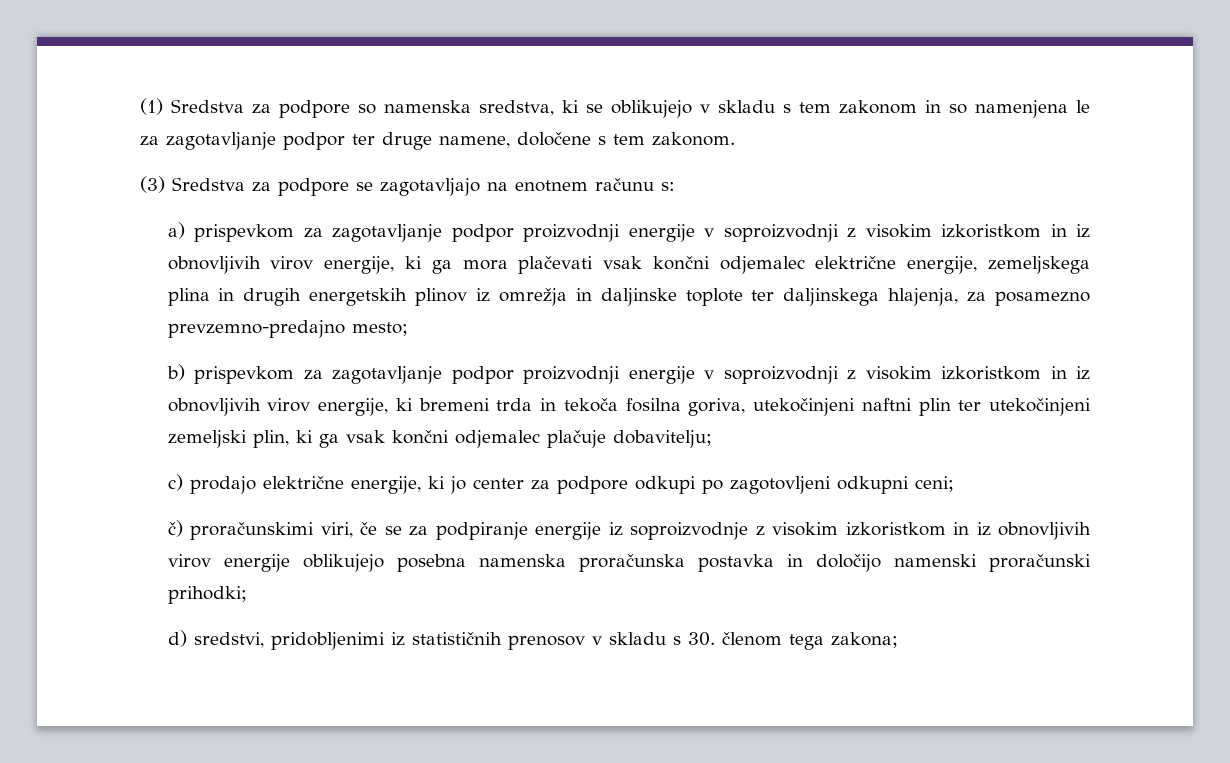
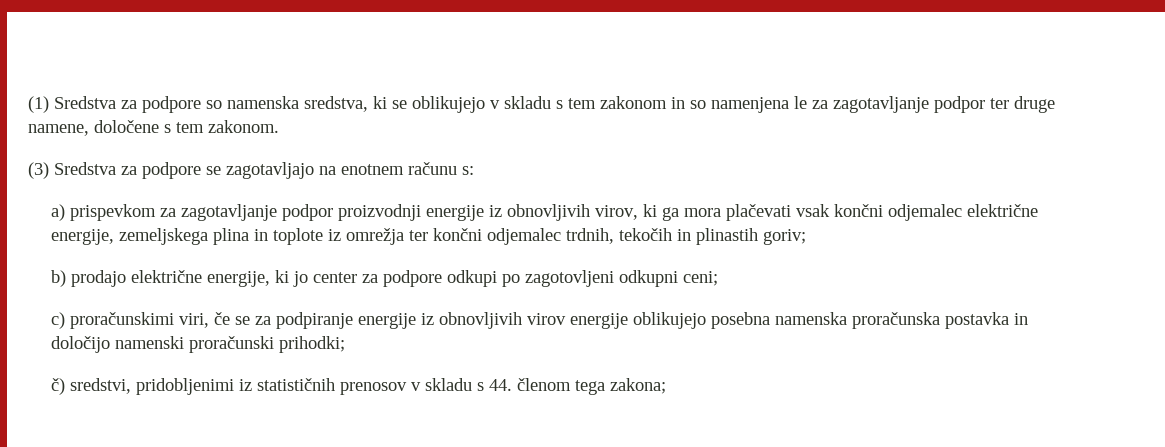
[704,224,1090,242] [167,256,395,274] v soproizvodnji z visokim izkoristkom in iz obnovljivih virov energije, -> [489,204,639,221] iz obnovljivih virov,
[243,288,1091,306] [167,320,408,338] [166,364,1090,384] [167,398,1091,416] [167,430,712,448] [167,474,183,491] drugih energetskih plinov iz omrežja in daljinske toplote ter daljinskega hlajenja, za posamezno prevzemno-predajno mesto; // b) prispevkom za zagotavljanje podpor proizvodnji energije v soproizvodnji z visokim izkoristkom in iz obnovljivih virov energije, ki bremeni trda in tekoča fosilna goriva, utekočinjeni naftni plin ter utekočinjeni zemeljski plin, ki ga vsak končni odjemalec plačuje dobavitelju; // c) -> [273,228,807,245] [51,270,67,287] toplote iz omrežja ter končni odjemalec trdnih, tekočih in plinastih goriv; // b)
[167,520,183,537] č) -> [51,312,66,329] c)
[630,522,991,540] soproizvodnje z visokim izkoristkom in iz -> (435, 319) none
[167,630,187,647] d) -> [51,378,66,395] č)
[687,632,715,646] 30. -> [489,379,513,391] 44.

